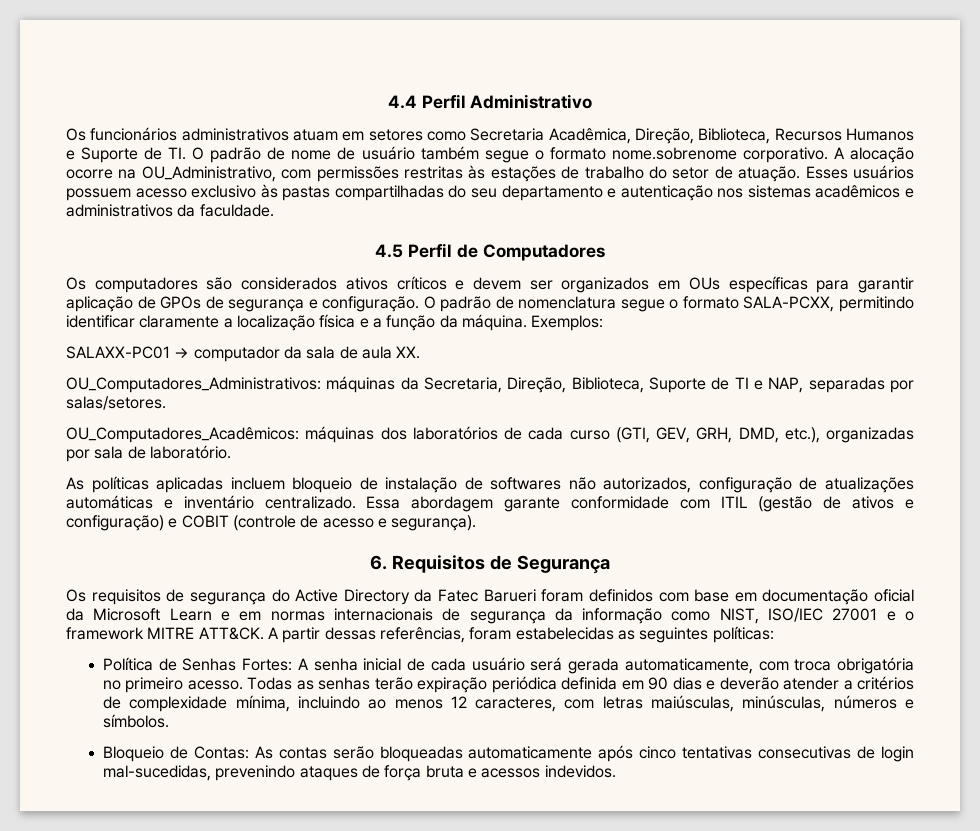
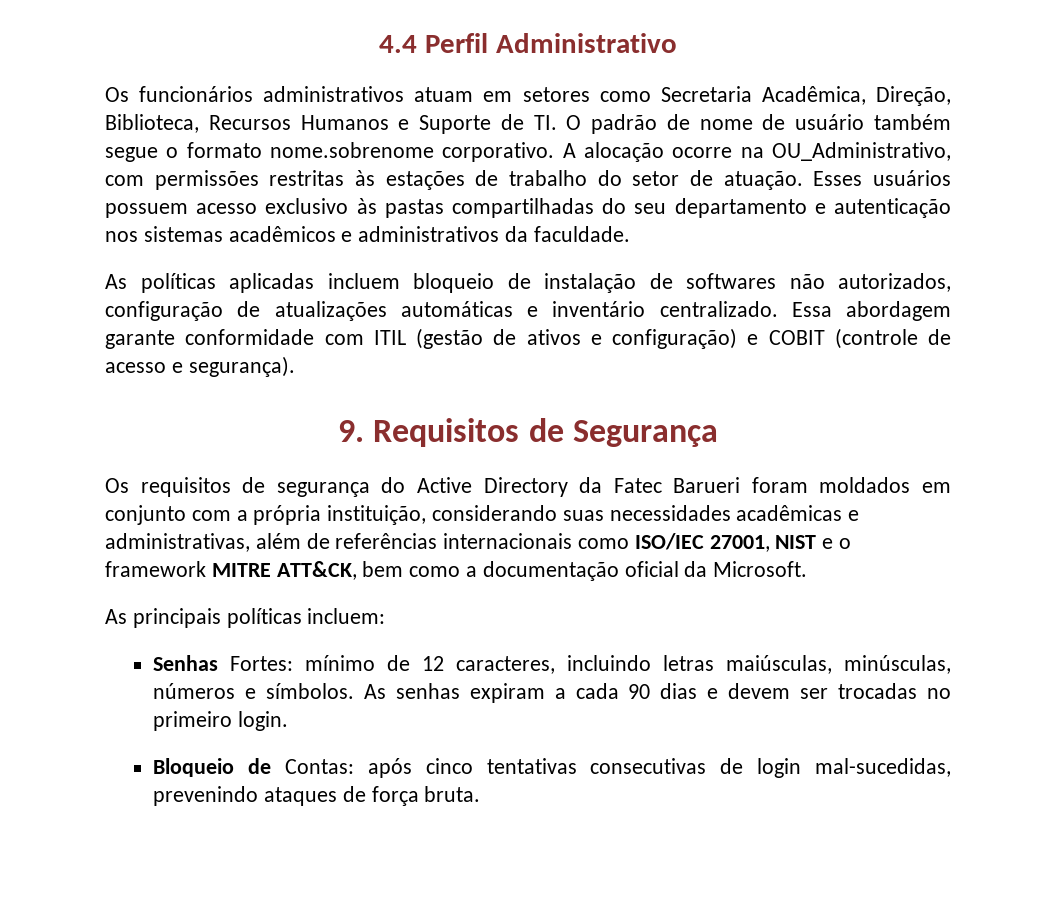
[375,243,605,261] [66,276,914,293] [66,296,914,312] [66,314,604,331] [66,346,421,362] [66,376,915,393] [66,396,166,410] [66,426,914,443] [66,445,231,462] // 4.5 Perfil de Computadores // Os computadores são considerados ativos críticos e devem ser organizados em OUs específicas para garantir aplicação de GPOs de segurança e configuração. O padrão de nomenclatura segue o formato SALA-PCXX, permitindo identificar claramente a localização física e a função da máquina. Exemplos: // SALAXX-PC01 → computador da sala de aula XX. // OU_Computadores_Administrativos: máquinas da Secretaria, Direção, Biblioteca, Suporte de TI e NAP, separadas por salas/setores. // OU_Computadores_Acadêmicos: máquinas dos laboratórios de cada curso (GTI, GEV, GRH, DMD, etc.), organizadas por sala de laboratório. -> (630, 234) none
[370,555,388,570] 6. -> [338,420,365,442] 9.
[588,589,914,605] [66,608,914,624] [66,626,774,643] [102,657,915,674] [102,676,915,693] [102,695,443,712] definidos com base em documentação oficial da Microsoft Learn e em normas internacionais de segurança da informação como NIST, ISO/IEC 27001 e o framework MITRE ATT&CK. A partir dessas referências, foram estabelecidas as seguintes políticas: // Política de Senhas Fortes: A senha inicial de cada usuário será gerada automaticamente, com troca obrigatória no primeiro acesso. Todas as senhas terão expiração periódica definida em 90 dias e deverão atender a critérios de complexidade mínima, incluindo ao menos -> [819,477,951,493] [105,505,860,525] [105,533,852,552] [105,561,808,581] [105,608,386,628] [153,655,411,671] moldados em conjunto com a própria instituição, considerando suas necessidades acadêmicas e administrativas, além de referências internacionais como ISO/IEC 27001, NIST e o framework MITRE ATT&CK, bem como a documentação oficial da Microsoft. // As principais políticas incluem: // Senhas Fortes: mínimo de
[564,699,595,709] com -> [567,655,652,671] incluindo
[102,746,593,762] // Bloqueio de Contas: As contas serão bloqueadas automaticamente -> [363,683,951,703] [153,711,288,731] [153,758,354,777] As senhas expiram a cada 90 dias e devem ser trocadas no primeiro login. // Bloqueio de Contas:
[425,765,616,778] bruta e acessos indevidos. -> [424,786,481,802] bruta.

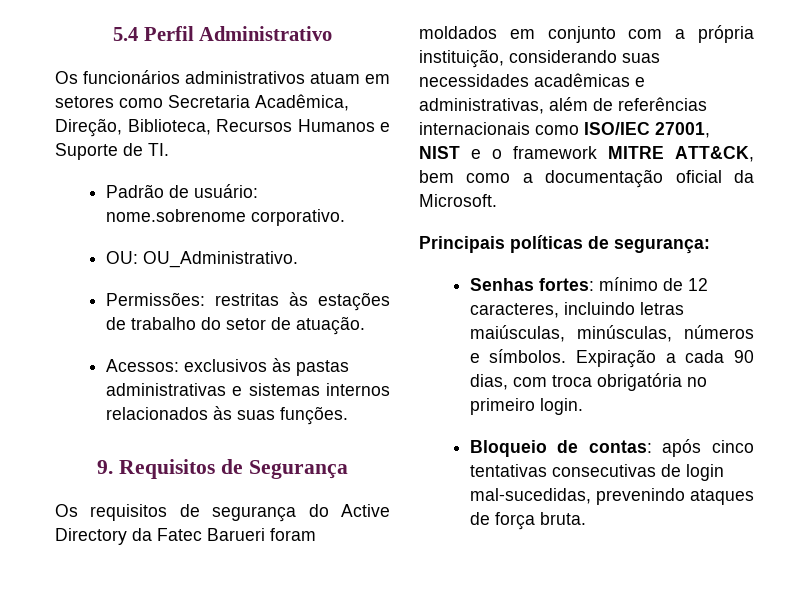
[379,35,418,53] 4.4 -> [112,27,138,41] 5.4
[566,114,951,134] [105,142,952,162] [105,170,259,190] O padrão de nome de usuário também segue o formato nome.sobrenome corporativo. A alocação ocorre na OU_Administrativo, com permissões -> [105,184,258,198] [105,209,345,226] [105,251,298,268] [105,292,205,306] // Padrão de usuário: nome.sobrenome corporativo. // OU: OU_Administrativo. // Permissões:
[813,170,951,186] [105,198,952,218] [105,226,630,242] [105,273,951,293] [105,301,951,321] [105,328,951,349] [105,356,295,377] Esses usuários possuem acesso exclusivo às pastas compartilhadas do seu departamento e autenticação nos sistemas acadêmicos e administrativos da faculdade. // As políticas aplicadas incluem bloqueio de instalação de softwares não autorizados, configuração de atualizações automáticas e inventário centralizado. Essa abordagem garante conformidade com ITIL (gestão de ativos e configuração) e COBIT (controle de acesso e segurança). -> [105,358,349,376] [105,383,391,396] [105,406,348,425] // Acessos: exclusivos às pastas administrativas e sistemas internos relacionados às suas funções.
[105,608,386,628] As principais políticas incluem: -> [419,235,710,254] Principais políticas de segurança:
[230,656,294,671] Fortes: -> [538,278,594,291] fortes:
[363,683,918,703] As senhas expiram a cada 90 dias e devem ser trocadas -> [576,349,754,368] [469,373,682,391] Expiração a cada 90 dias, com troca obrigatória
[284,759,354,774] Contas: -> [588,440,652,453] contas:

